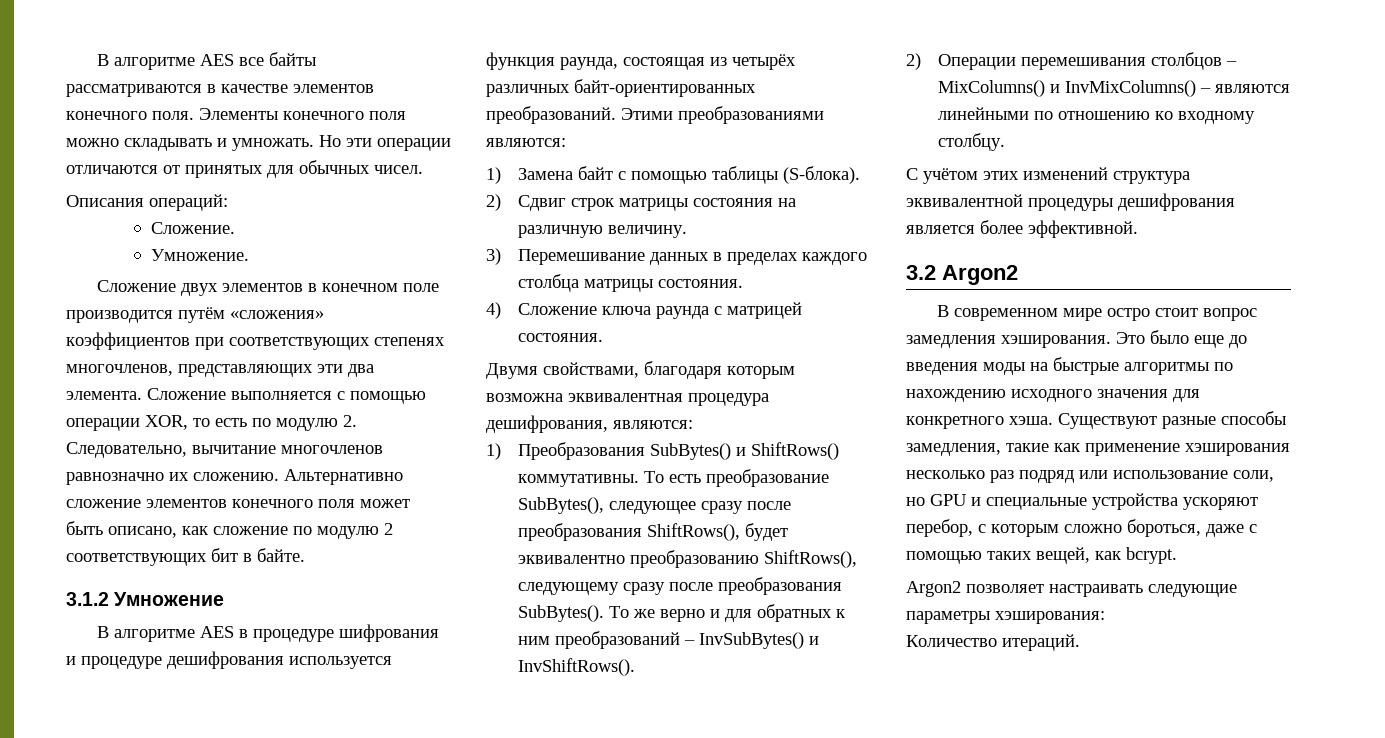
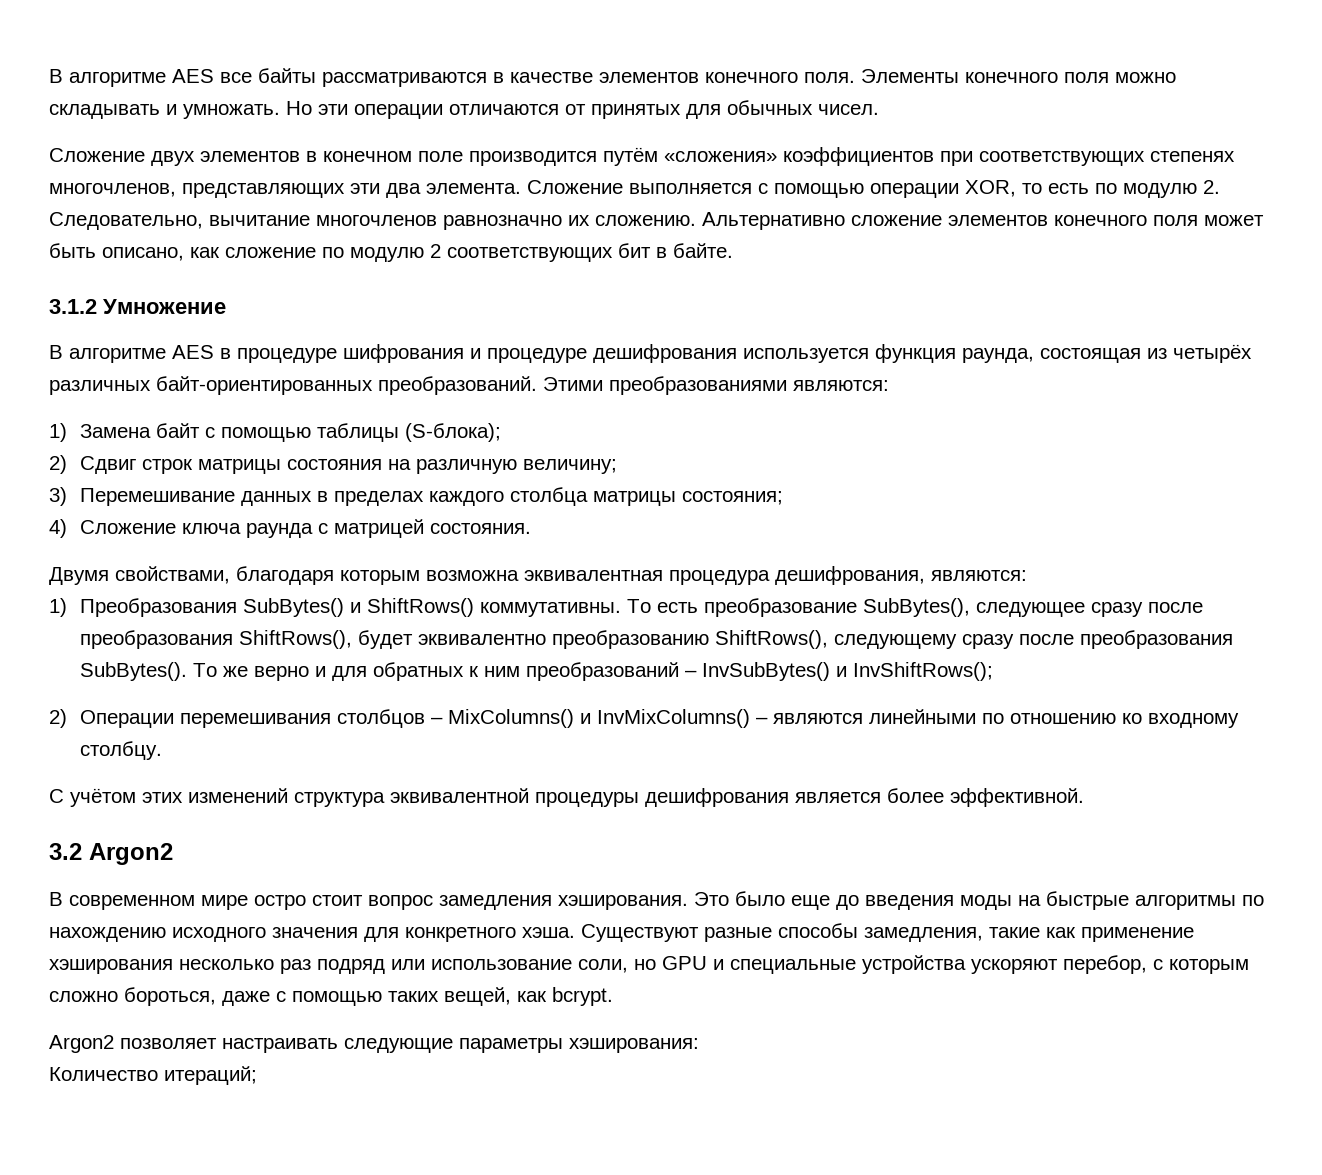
[66,194,228,211] [150,222,235,234] [150,249,249,261] // Описания операций: // Сложение. // Умножение. -> (879, 109) none
[783,166,861,184] (S-блока). -> [404,423,501,442] (S-блока);
[608,225,688,238] величину. -> [522,459,617,474] величину;
[658,279,744,288] состояния. -> [681,491,783,505] состояния;
[518,658,636,676] InvShiftRows(). -> [852,662,993,681] InvShiftRows();
[1002,634,1080,651] итераций. -> [164,1066,257,1085] итераций;

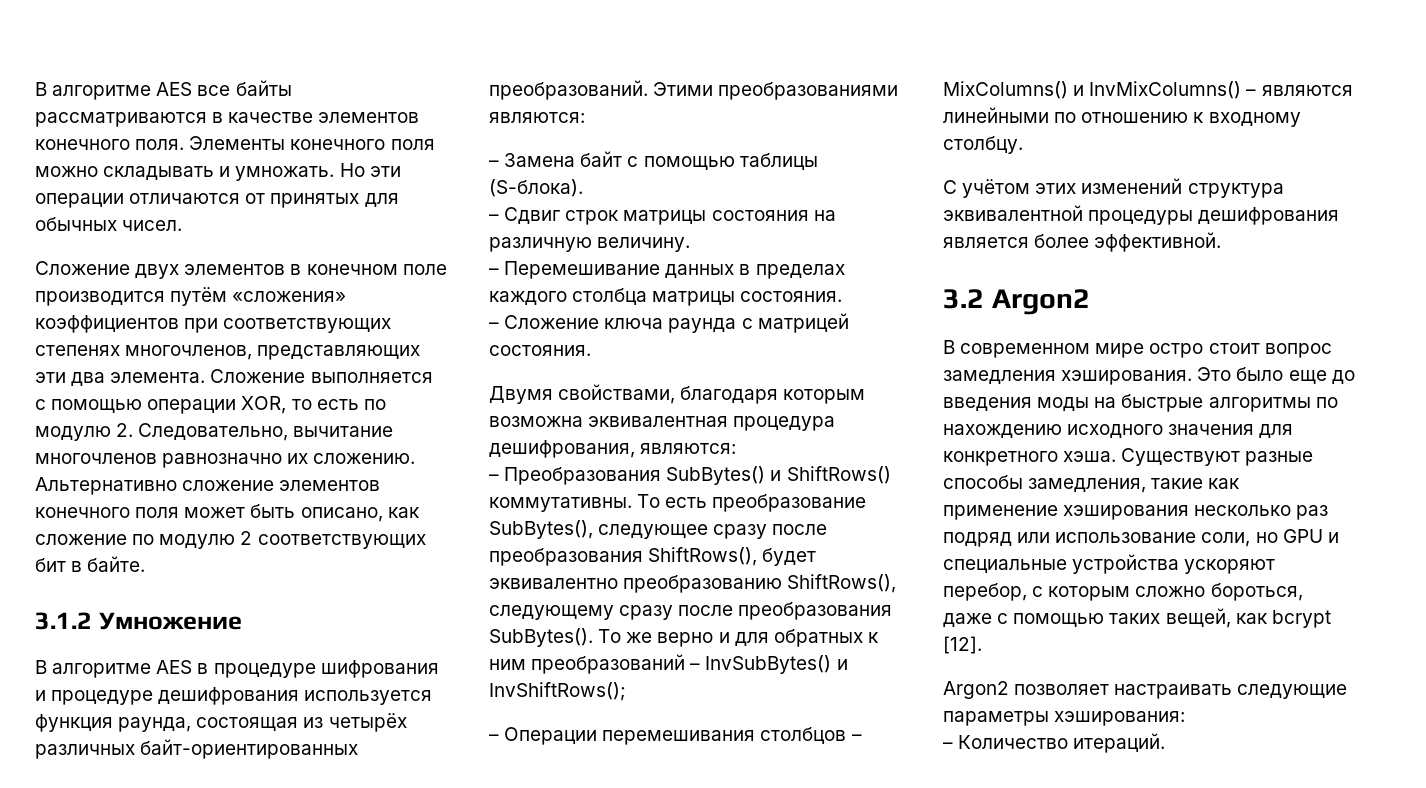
[49,423,67,442] 1) -> [489,160,499,167] –
[404,423,501,442] [49,455,67,474] (S-блока); // 2) -> [489,179,583,197] [489,214,499,221] (S-блока). // –
[522,459,617,474] [49,487,67,506] величину; // 3) -> [597,237,691,252] [489,268,499,275] величину. // –
[681,491,783,505] [49,519,67,538] состояния; // 4) -> [740,291,843,302] [489,322,499,329] состояния. // –
[49,598,67,617] 1) -> [489,474,499,481] –
[49,709,67,728] 2) -> [489,734,499,741] –
[1121,713,1142,724] ко -> [1193,112,1205,123] к
[552,987,613,1006] bcrypt. -> [1271,610,1331,628] [943,636,982,654] bcrypt [12].
[49,1066,257,1085] Количество итераций; -> [943,733,1166,753] – Количество итераций.

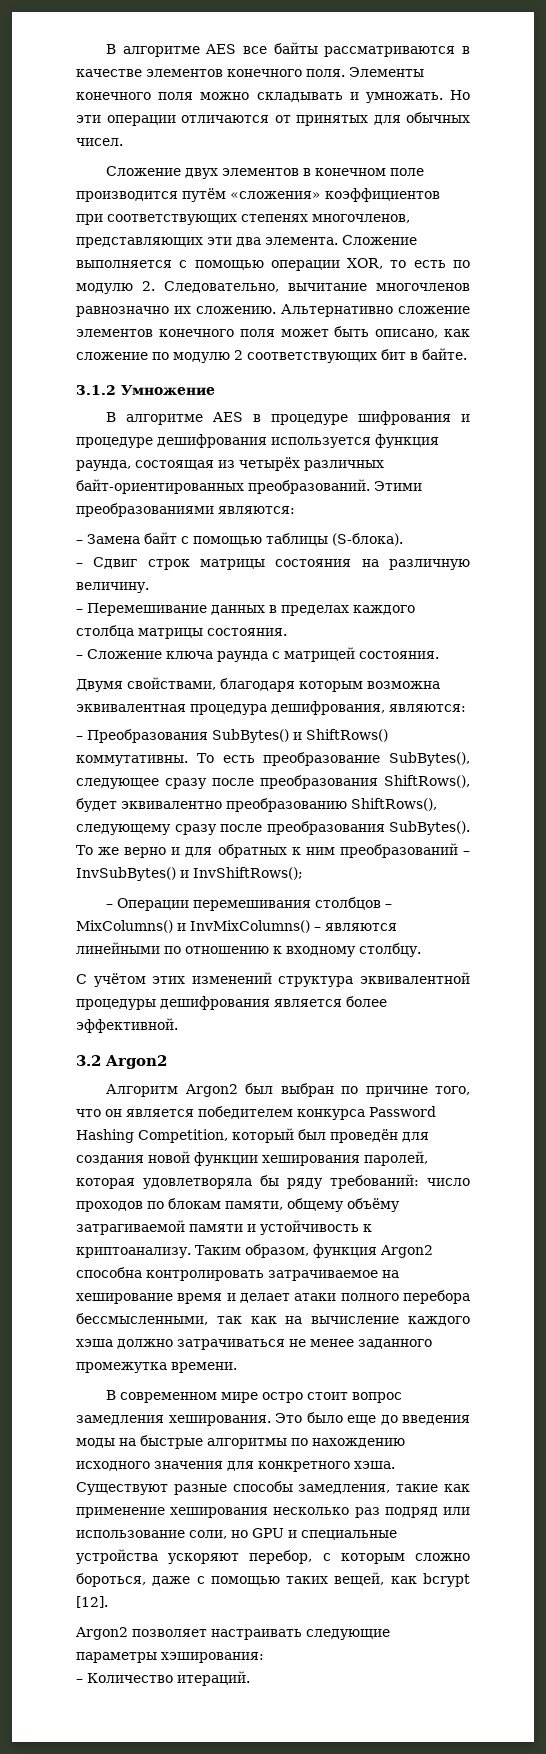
(1090, 302) none -> [105,1083,470,1097] [76,1106,436,1120] [76,1128,429,1143] [76,1151,428,1166] [76,1174,470,1189] [76,1198,400,1212] [76,1220,372,1235] [76,1244,433,1258] [76,1267,399,1281] [76,1290,470,1304] [76,1313,471,1326] [76,1339,432,1350] [76,1362,237,1373] // Алгоритм Argon2 был выбран по причине того, что он является победителем конкурса Password Hashing Competition, который был проведён для создания новой функции хеширования паролей, которая удовлетворяла бы ряду требований: число проходов по блокам памяти, общему объёму затрагиваемой памяти и устойчивость к криптоанализу. Таким образом, функция Argon2 способна контролировать затрачиваемое на хеширование время и делает атаки полного перебора бессмысленными, так как на вычисление каждого хэша должно затрачиваться не менее заданного промежутка времени.
[1061,370,1193,385] хэширования. -> [168,1415,271,1426] хеширования.
[1063,505,1190,520] хэширования -> [170,1507,269,1518] хеширования

